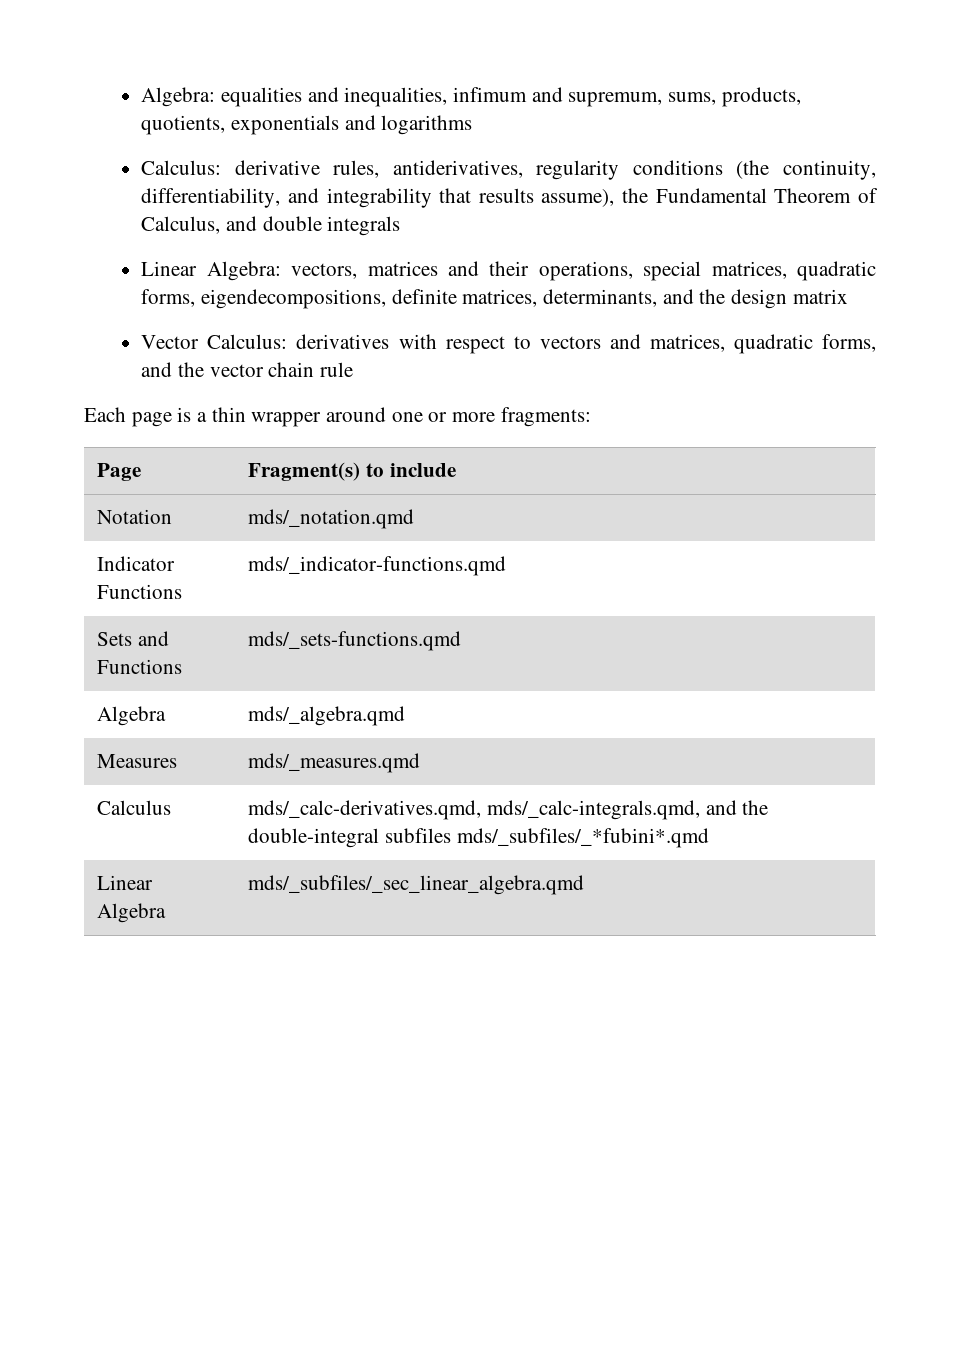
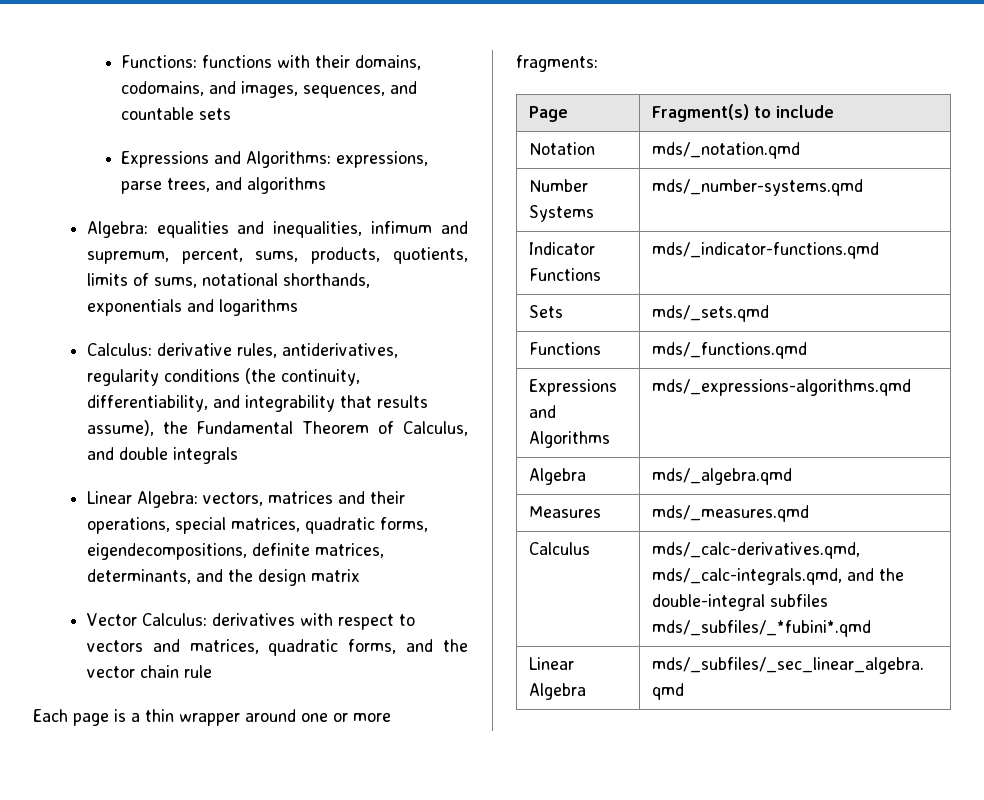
(141, 97) none -> [121,55,422,70] [121,81,418,98] [121,107,232,120] [121,151,429,168] [121,177,327,194] Functions: functions with their domains, codomains, and images, sequences, and countable sets // Expressions and Algorithms: expressions, parse trees, and algorithms //
(663, 99) none -> [181,248,243,264] percent,
(226, 125) none -> [86,273,370,288] limits of sums, notational shorthands,
(415, 519) none -> [529,179,589,192] [529,205,595,222] [652,179,864,196] // Number Systems | mds/_number-systems.qmd
[138,631,170,646] [97,659,183,674] [248,631,462,651] and Functions | mds/_sets-functions.qmd -> [652,305,770,322] [529,342,602,355] [652,342,808,359] [529,379,618,396] [529,405,557,418] [529,431,611,448] [652,379,912,396] | mds/_sets.qmd // Functions | mds/_functions.qmd // Expressions and Algorithms | mds/_expressions-algorithms.qmd

